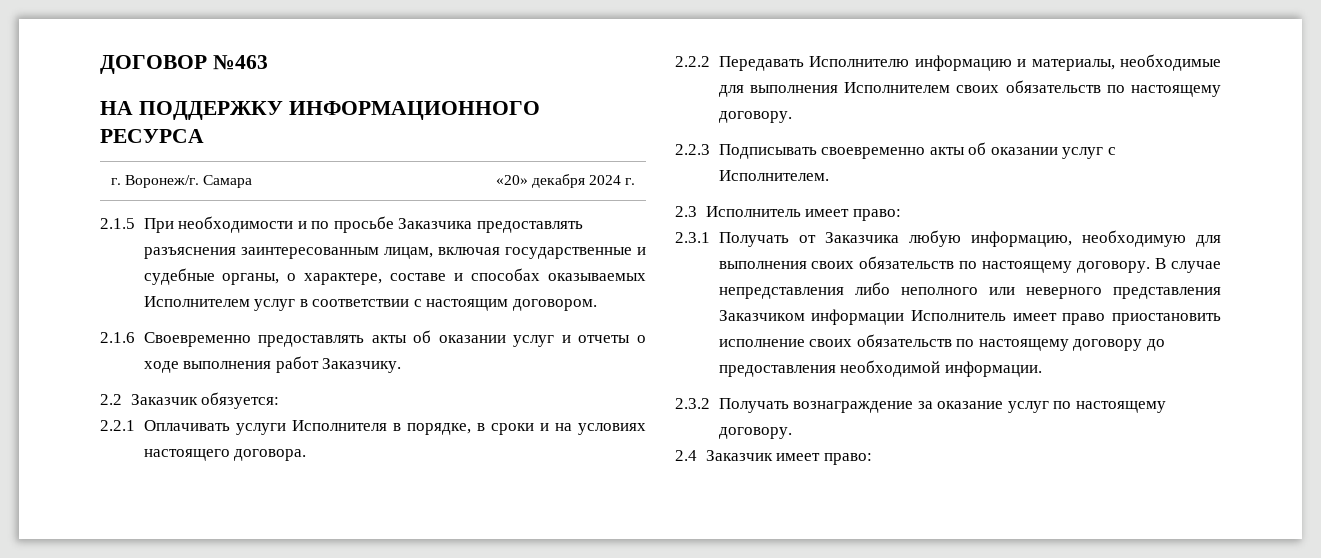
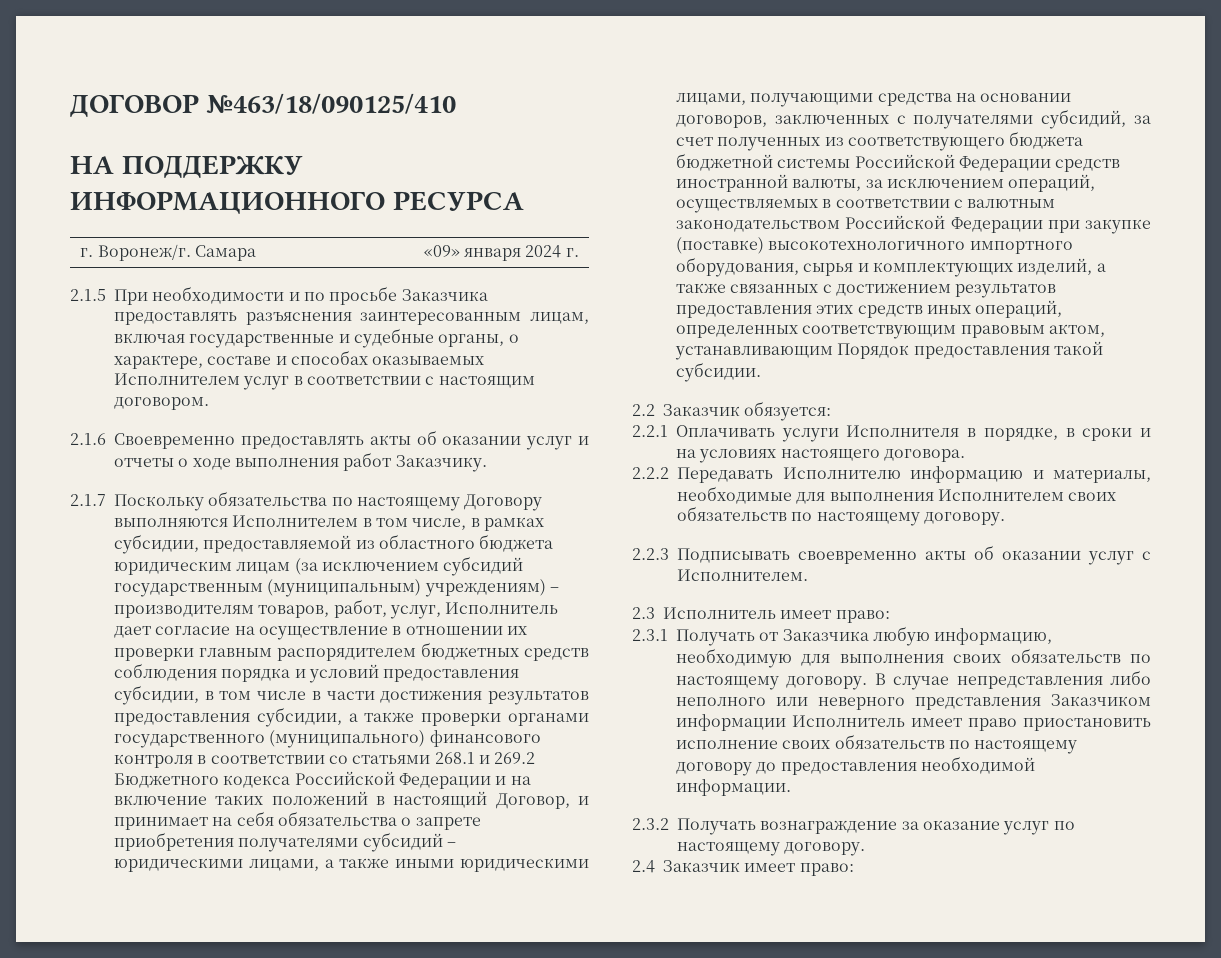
[212,55,268,70] №463 -> [205,93,456,114] №463/18/090125/410
[495,174,586,188] «20» декабря -> [423,245,522,261] «09» января
(402, 365) none -> [70,491,543,511] [114,515,544,531] [114,534,554,554] [114,556,524,576] [114,579,559,597] [114,599,559,619] [114,626,527,640] [114,642,589,661] [114,663,520,683] [114,685,589,705] [114,707,589,727] [114,730,541,748] [114,752,536,768] [114,771,531,789] [114,791,589,809] [114,811,481,830] [114,832,456,852] [114,858,589,872] [676,93,1072,107] [676,109,1151,129] [676,131,1084,151] [676,153,1121,172] [676,174,1096,192] [676,199,1056,213] [676,215,1151,234] [676,237,1073,254] [676,257,1106,277] [676,283,1057,298] [676,300,1063,318] [676,324,1105,339] [675,341,1103,360] [676,362,761,382] // 2.1.7 Поскольку обязательства по настоящему Договору выполняются Исполнителем в том числе, в рамках субсидии, предоставляемой из областного бюджета юридическим лицам (за исключением субсидий государственным (муниципальным) учреждениям) – производителям товаров, работ, услуг, Исполнитель дает согласие на осуществление в отношении их проверки главным распорядителем бюджетных средств соблюдения порядка и условий предоставления субсидии, в том числе в части достижения результатов предоставления субсидии, а также проверки органами государственного (муниципального) финансового контроля в соответствии со статьями 268.1 и 269.2 Бюджетного кодекса Российской Федерации и на включение таких положений в настоящий Договор, и принимает на себя обязательства о запрете приобретения получателями субсидий – юридическими лицами, а также иными юридическими лицами, получающими средства на основании договоров, заключенных с получателями субсидий, за счет полученных из соответствующего бюджета бюджетной системы Российской Федерации средств иностранной валюты, за исключением операций, осуществляемых в соответствии с валютным законодательством Российской Федерации при закупке (поставке) высокотехнологичного импортного оборудования, сырья и комплектующих изделий, а также связанных с достижением результатов предоставления этих средств иных операций, определенных соответствующим правовым актом, устанавливающим Порядок предоставления такой субсидии.

